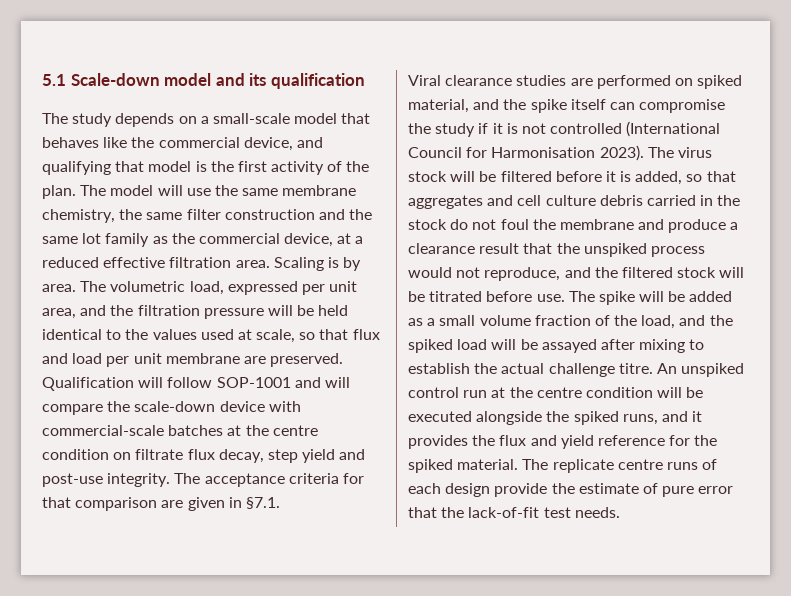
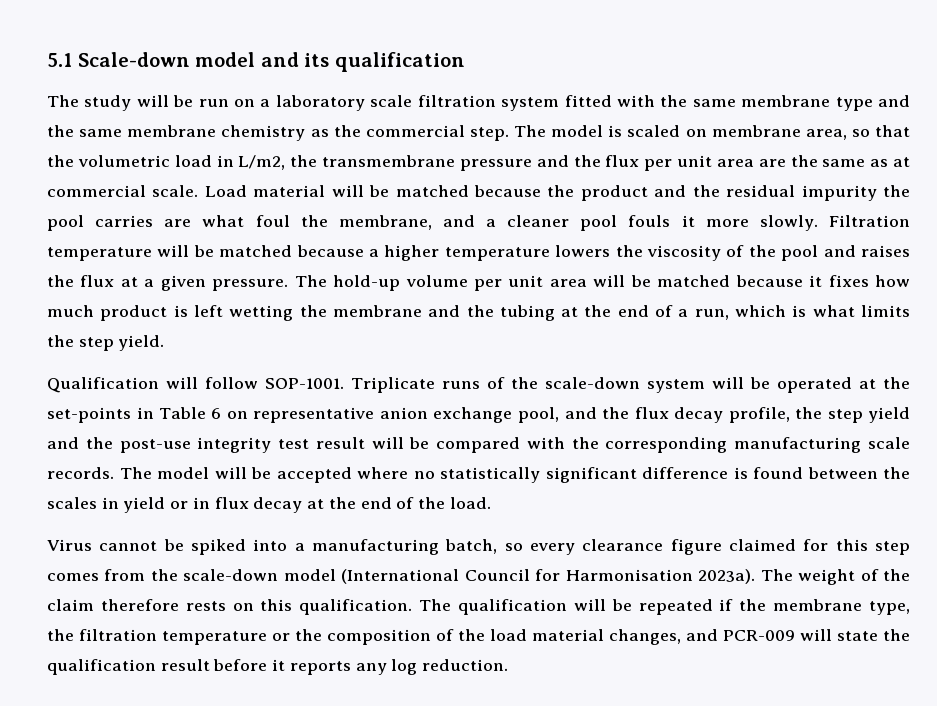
[115,113,371,127] [42,137,323,151] [42,161,370,175] [42,185,357,199] [42,209,373,223] [42,233,364,247] [42,257,362,271] [42,281,358,295] [42,305,349,319] [42,329,380,343] [42,353,344,367] [42,377,350,391] [42,401,301,415] [42,425,318,436] [42,449,366,463] [42,473,364,487] [42,497,280,511] [408,75,743,89] [408,99,726,113] [408,121,721,137] [408,145,712,161] [408,171,736,185] [408,195,741,209] [408,219,739,233] [408,243,705,257] [408,267,745,281] [408,291,733,305] [408,315,733,329] [408,339,705,353] [408,363,745,377] [408,387,704,398] [408,411,703,425] [408,435,718,449] [408,459,718,473] [408,483,734,497] [408,507,620,518] depends on a small-scale model that behaves like the commercial device, and qualifying that model is the first activity of the plan. The model will use the same membrane chemistry, the same filter construction and the same lot family as the commercial device, at a reduced effective filtration area. Scaling is by area. The volumetric load, expressed per unit area, and the filtration pressure will be held identical to the values used at scale, so that flux and load per unit membrane are preserved. Qualification will follow SOP-1001 and will compare the scale-down device with commercial-scale batches at the centre condition on filtrate flux decay, step yield and post-use integrity. The acceptance criteria for that comparison are given in §7.1. // Viral clearance studies are performed on spiked material, and the spike itself can compromise the study if it is not controlled (International Council for Harmonisation 2023). The virus stock will be filtered before it is added, so that aggregates and cell culture debris carried in the stock do not foul the membrane and produce a clearance result that the unspiked process would not reproduce, and the filtered stock will be titrated before use. The spike will be added as a small volume fraction of the load, and the spiked load will be assayed after mixing to establish the actual challenge titre. An unspiked control run at the centre condition will be executed alongside the spiked runs, and it provides the flux and yield reference for the spiked material. The replicate centre runs of each design provide the estimate of pure error that the lack-of-fit test needs. -> [136,95,910,111] [47,125,910,141] [47,155,911,171] [47,185,911,201] [47,215,910,231] [47,245,910,261] [47,275,911,291] [47,305,910,321] [47,335,165,351] [47,377,910,393] [47,407,910,423] [47,437,910,453] [47,467,910,483] [47,497,491,513] [47,539,911,555] [47,569,910,585] [47,599,911,615] [47,629,910,645] [47,659,509,675] will be run on a laboratory scale filtration system fitted with the same membrane type and the same membrane chemistry as the commercial step. The model is scaled on membrane area, so that the volumetric load in L/m2, the transmembrane pressure and the flux per unit area are the same as at commercial scale. Load material will be matched because the product and the residual impurity the pool carries are what foul the membrane, and a cleaner pool fouls it more slowly. Filtration temperature will be matched because a higher temperature lowers the viscosity of the pool and raises the flux at a given pressure. The hold-up volume per unit area will be matched because it fixes how much product is left wetting the membrane and the tubing at the end of a run, which is what limits the step yield. // Qualification will follow SOP-1001. Triplicate runs of the scale-down system will be operated at the set-points in Table 6 on representative anion exchange pool, and the flux decay profile, the step yield and the post-use integrity test result will be compared with the corresponding manufacturing scale records. The model will be accepted where no statistically significant difference is found between the scales in yield or in flux decay at the end of the load. // Virus cannot be spiked into a manufacturing batch, so every clearance figure claimed for this step comes from the scale-down model (International Council for Harmonisation 2023a). The weight of the claim therefore rests on this qualification. The qualification will be repeated if the membrane type, the filtration temperature or the composition of the load material changes, and PCR-009 will state the qualification result before it reports any log reduction.

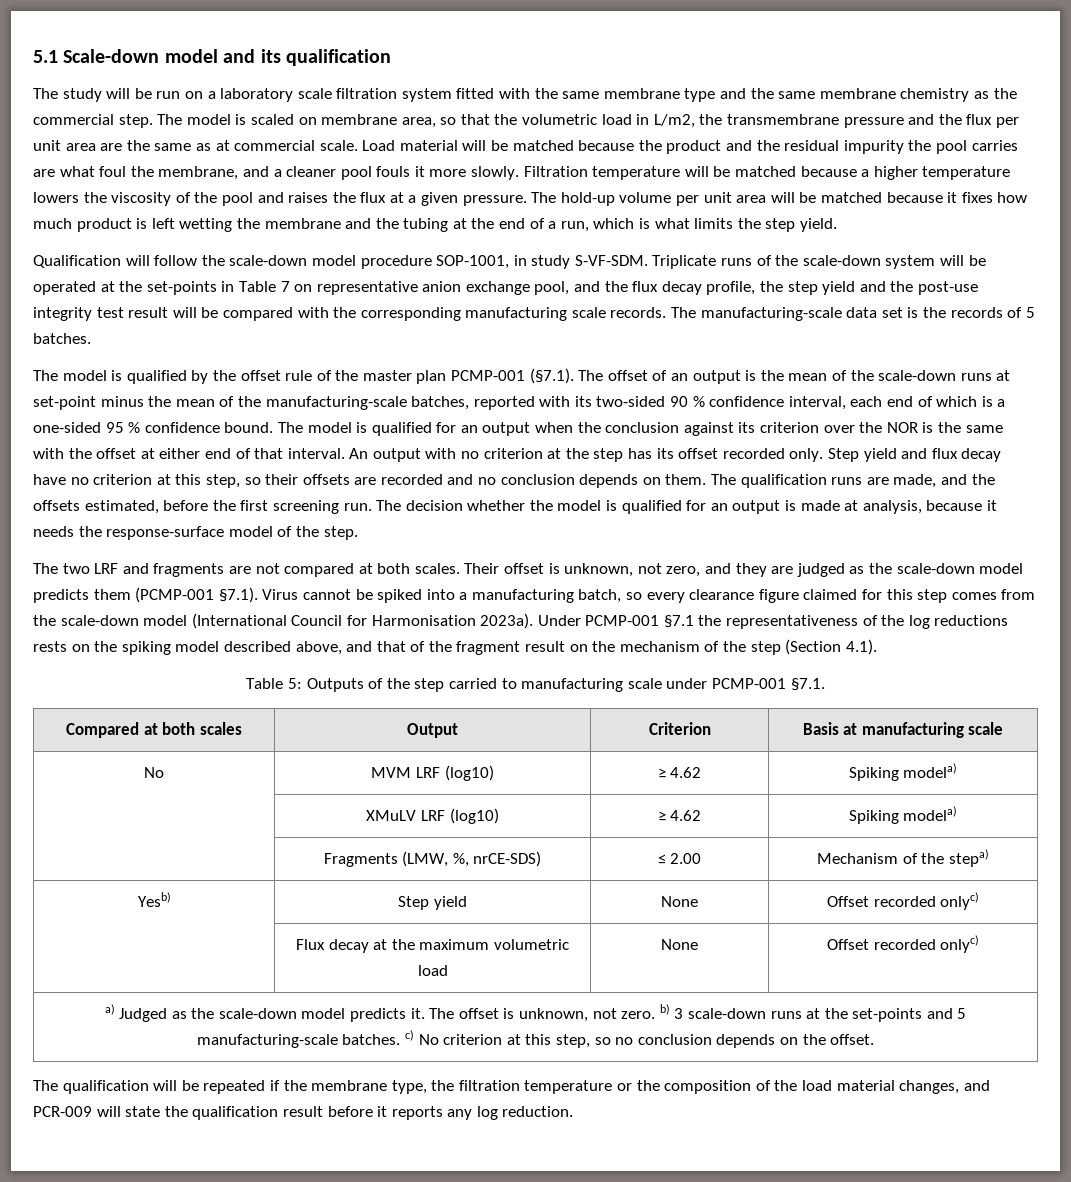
[265,378,345,389] SOP-1001. -> [201,255,648,269] the scale-down model procedure SOP-1001, in study S-VF-SDM.
[211,408,222,419] 6 -> [280,281,290,292] 7
[157,467,910,483] [47,497,491,513] model will be accepted where no statistically significant difference is found between the scales in yield or in flux decay at the end of the load. // -> [700,307,1035,321] [33,333,91,344] [33,368,1011,384] [33,396,1006,410] [33,422,1003,436] [33,448,1002,462] [33,474,995,488] [33,500,997,514] [33,526,358,540] [33,563,1024,577] [33,587,258,603] manufacturing-scale data set is the records of 5 batches. // The model is qualified by the offset rule of the master plan PCMP-001 (§7.1). The offset of an output is the mean of the scale-down runs at set-point minus the mean of the manufacturing-scale batches, reported with its two-sided 90 % confidence interval, each end of which is a one-sided 95 % confidence bound. The model is qualified for an output when the conclusion against its criterion over the NOR is the same with the offset at either end of that interval. An output with no criterion at the step has its offset recorded only. Step yield and flux decay have no criterion at this step, so their offsets are recorded and no conclusion depends on them. The qualification runs are made, and the offsets estimated, before the first screening run. The decision whether the model is qualified for an output is made at analysis, because it needs the response-surface model of the step. // The two LRF and fragments are not compared at both scales. Their offset is unknown, not zero, and they are judged as the scale-down model predicts them (PCMP-001 §7.1).
[760,569,910,585] [47,599,413,615] The weight of the claim therefore rests on this qualification. -> [537,615,1009,629] [33,639,877,655] [246,678,825,692] [66,722,242,738] [407,723,458,738] [648,722,711,735] [802,722,1004,738] [144,767,164,778] [371,765,494,781] [657,767,702,778] [848,763,958,781] [366,808,499,824] [657,810,702,821] [848,806,958,824] [323,851,542,867] [657,853,702,864] [817,849,989,867] [137,892,171,907] [398,896,467,910] [660,896,698,907] [826,892,980,910] [296,939,569,953] [417,965,448,976] [660,939,698,950] [826,935,980,953] [104,1004,967,1022] [196,1030,875,1048] Under PCMP-001 §7.1 the representativeness of the log reductions rests on the spiking model described above, and that of the fragment result on the mechanism of the step (Section 4.1). // Table 5: Outputs of the step carried to manufacturing scale under PCMP-001 §7.1. // Compared at both scales | Output | Criterion | Basis at manufacturing scale // No | MVM LRF (log10) | ≥ 4.62 | Spiking modela) // | XMuLV LRF (log10) | ≥ 4.62 | Spiking modela) // | Fragments (LMW, %, nrCE-SDS) | ≤ 2.00 | Mechanism of the stepa) // Yesb) | Step yield | None | Offset recorded onlyc) // | Flux decay at the maximum volumetric load | None | Offset recorded onlyc) // a) Judged as the scale-down model predicts it. The offset is unknown, not zero. b) 3 scale-down runs at the set-points and 5 manufacturing-scale batches. c) No criterion at this step, so no conclusion depends on the offset. //

